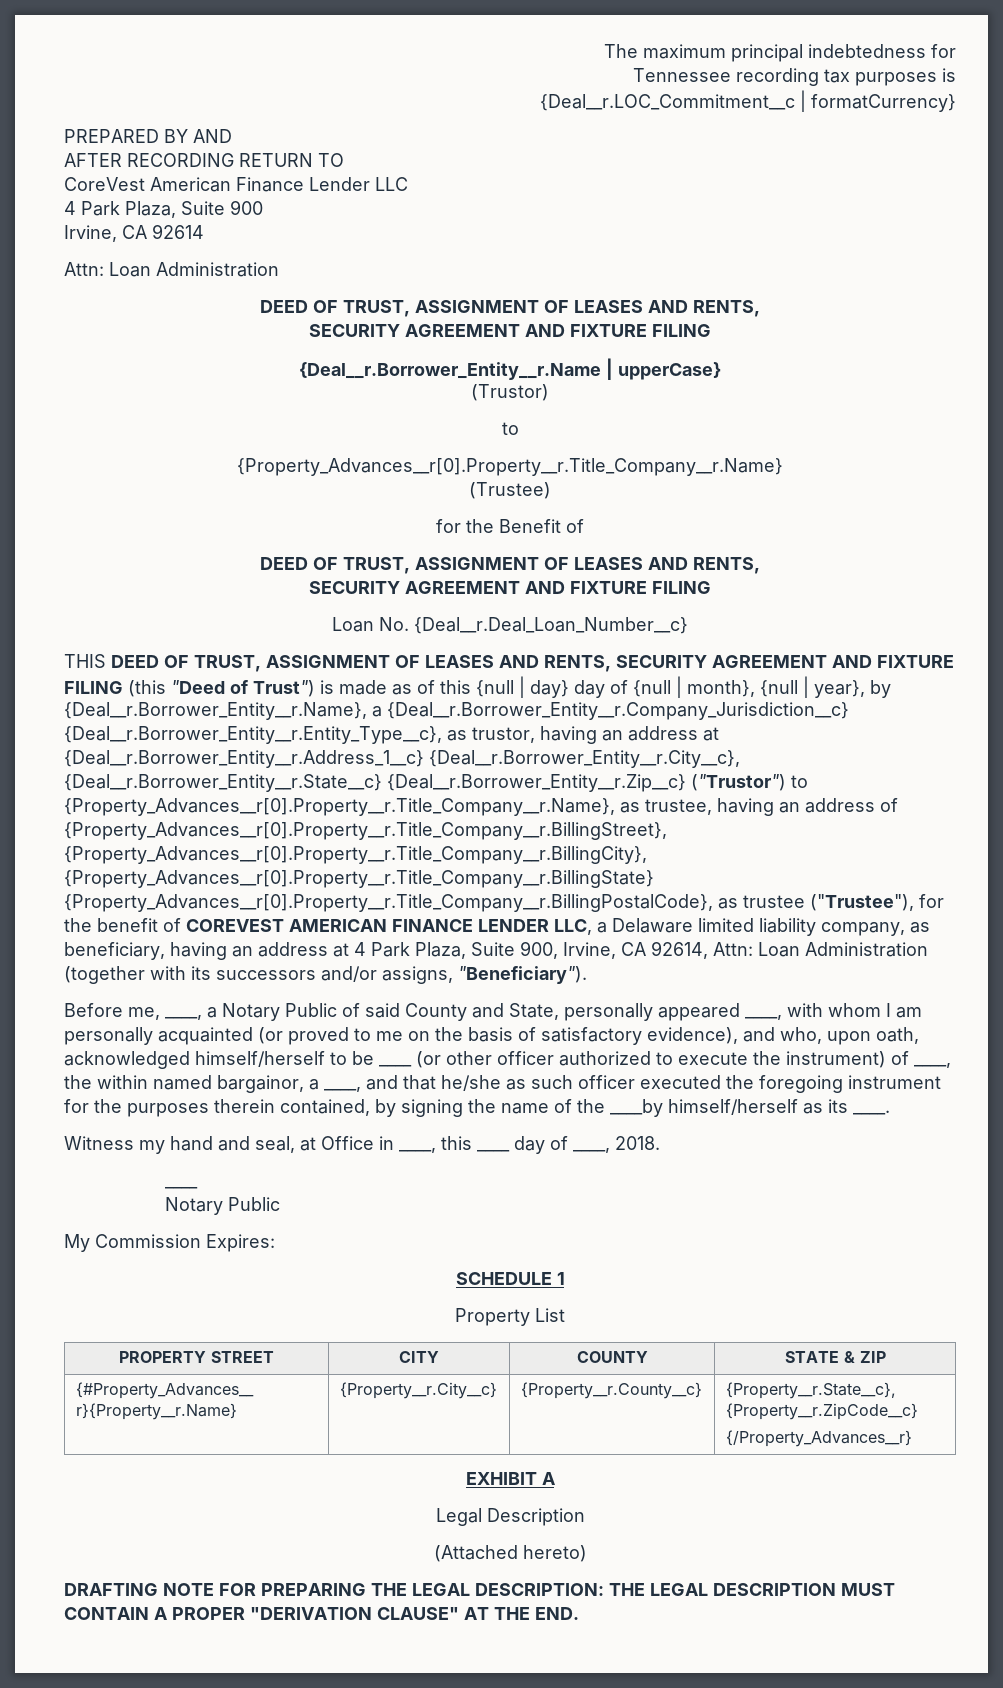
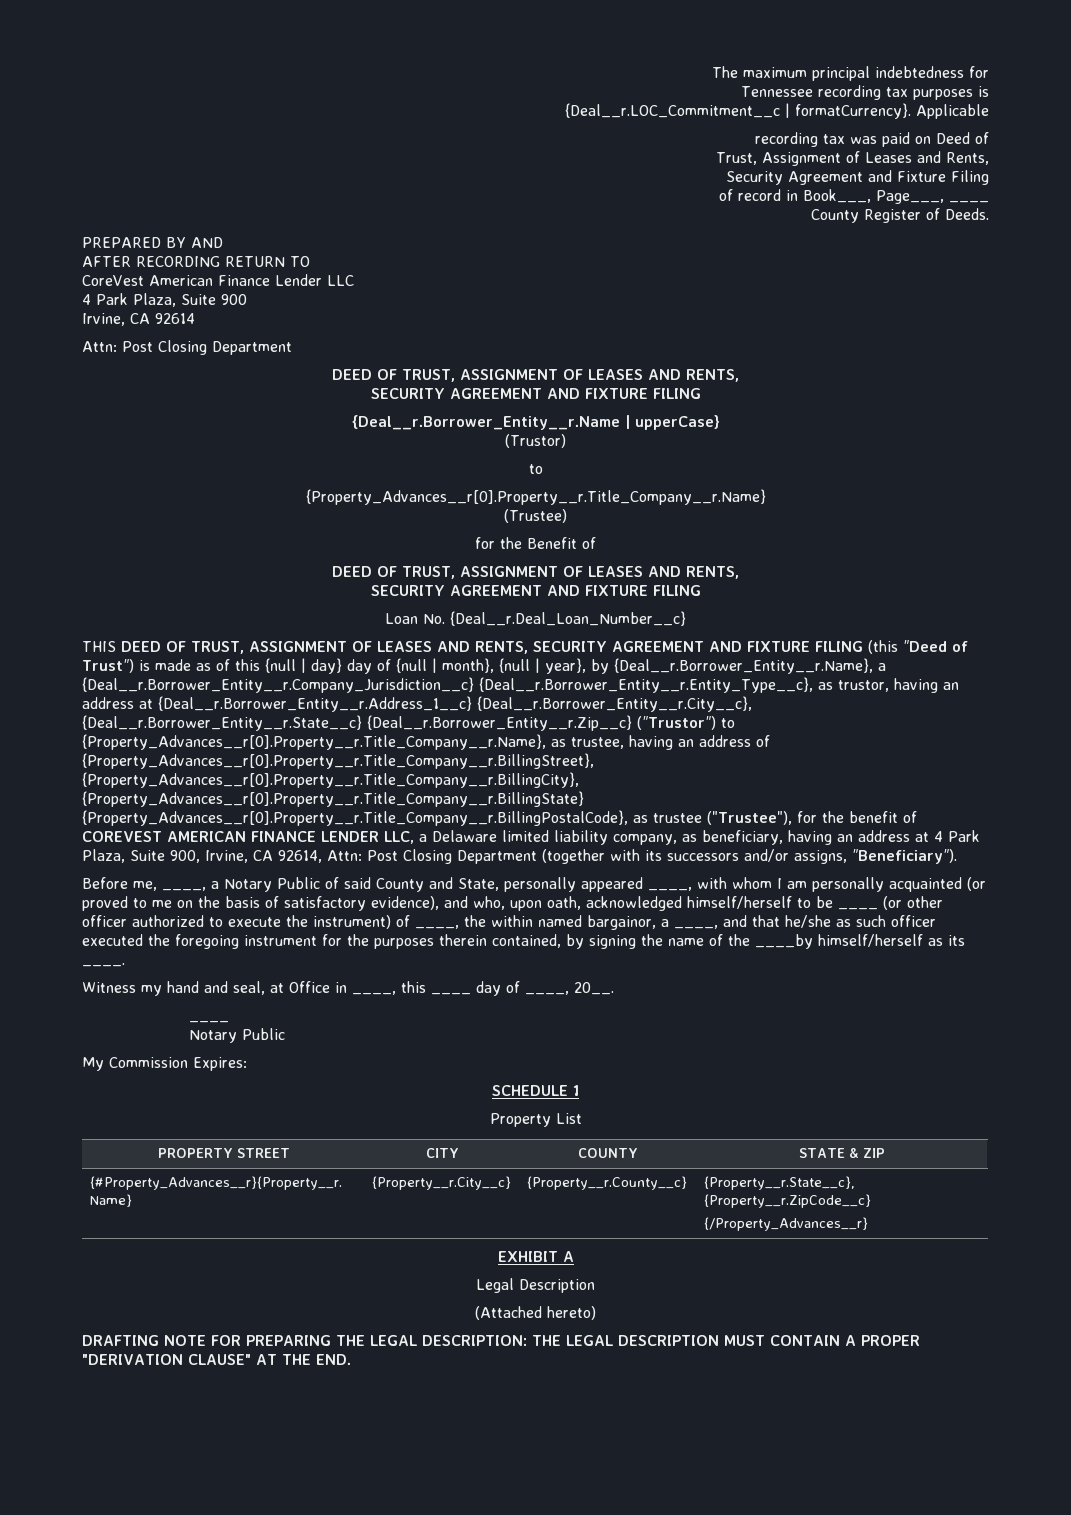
[811,94,956,112] formatCurrency} -> [795,103,989,119] [755,132,989,147] [716,151,989,166] [726,170,989,185] [719,189,989,204] [811,208,989,223] formatCurrency}. Applicable // recording tax was paid on Deed of // Trust, Assignment of Leases and Rents, // Security Agreement and Fixture Filing // of record in Book___, Page___, ____ // County Register of Deeds.
[109,262,279,277] Loan Administration -> [122,340,292,355] Post Closing Department
[758,942,928,957] Loan Administration -> [367,849,537,864] Post Closing Department
[615,1136,660,1150] 2018. -> [574,982,614,995] 20__.

